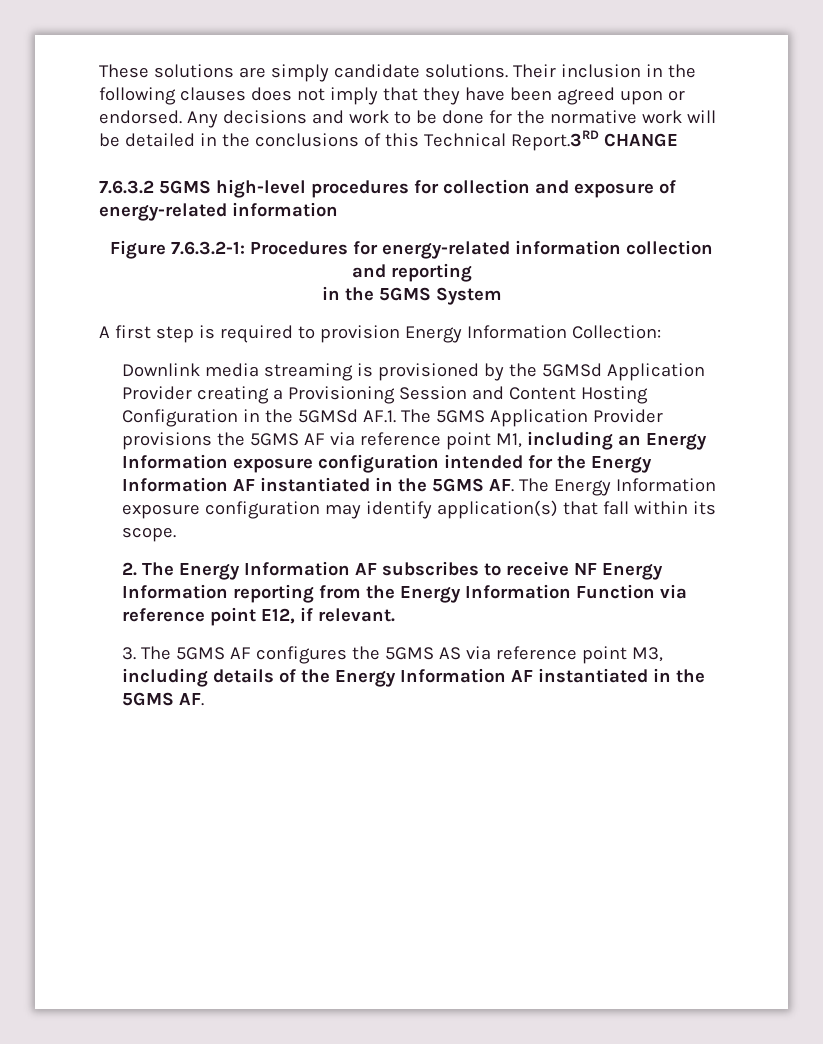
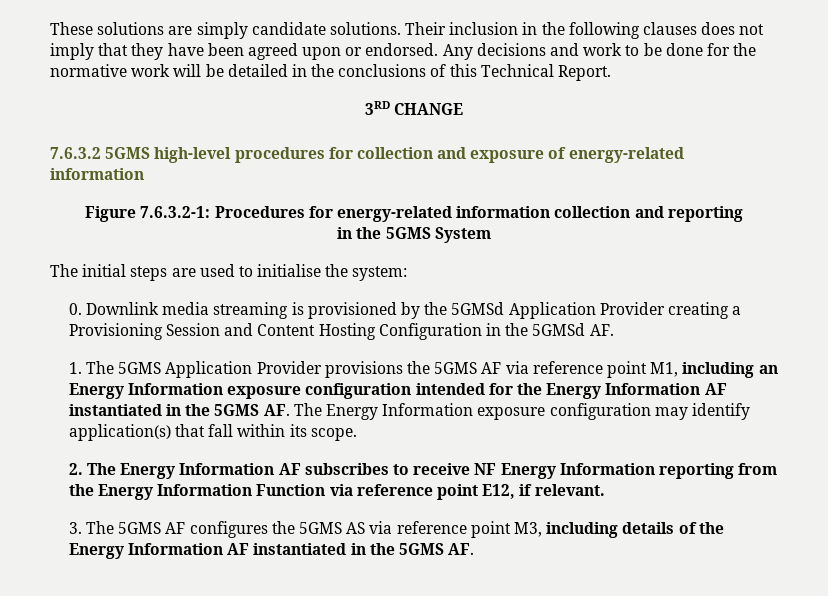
[510,130,599,151] Report.3RD -> [558,65,612,81] [364,101,390,115] Report. // 3RD
[99,325,661,343] A first step is required to provision Energy Information Collection: // -> [50,264,408,281] [68,303,82,315] The initial steps are used to initialise the system: // 0.
[362,410,396,423] AF.1. -> [589,324,614,336] [68,362,82,374] AF. // 1.

